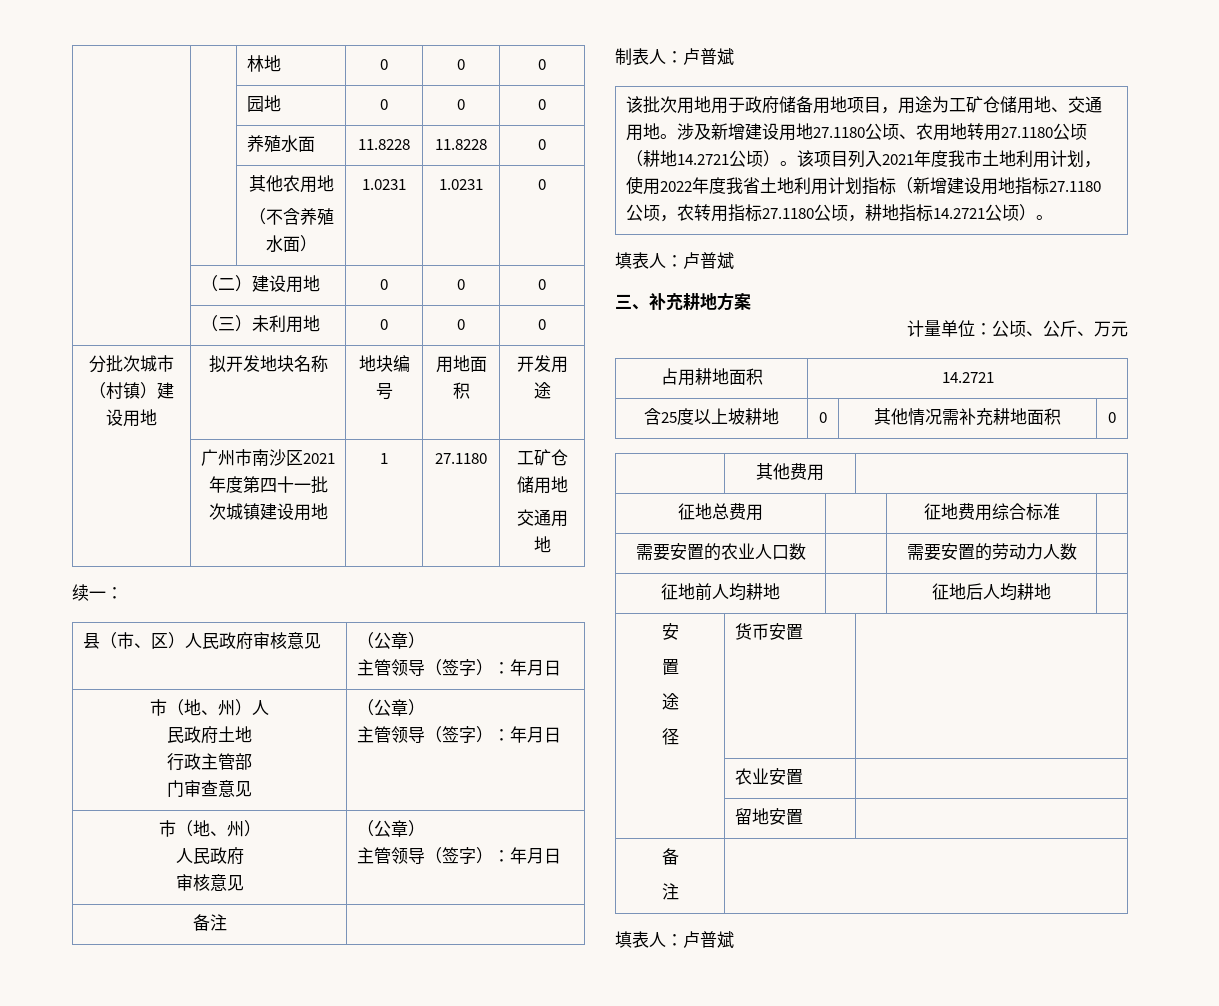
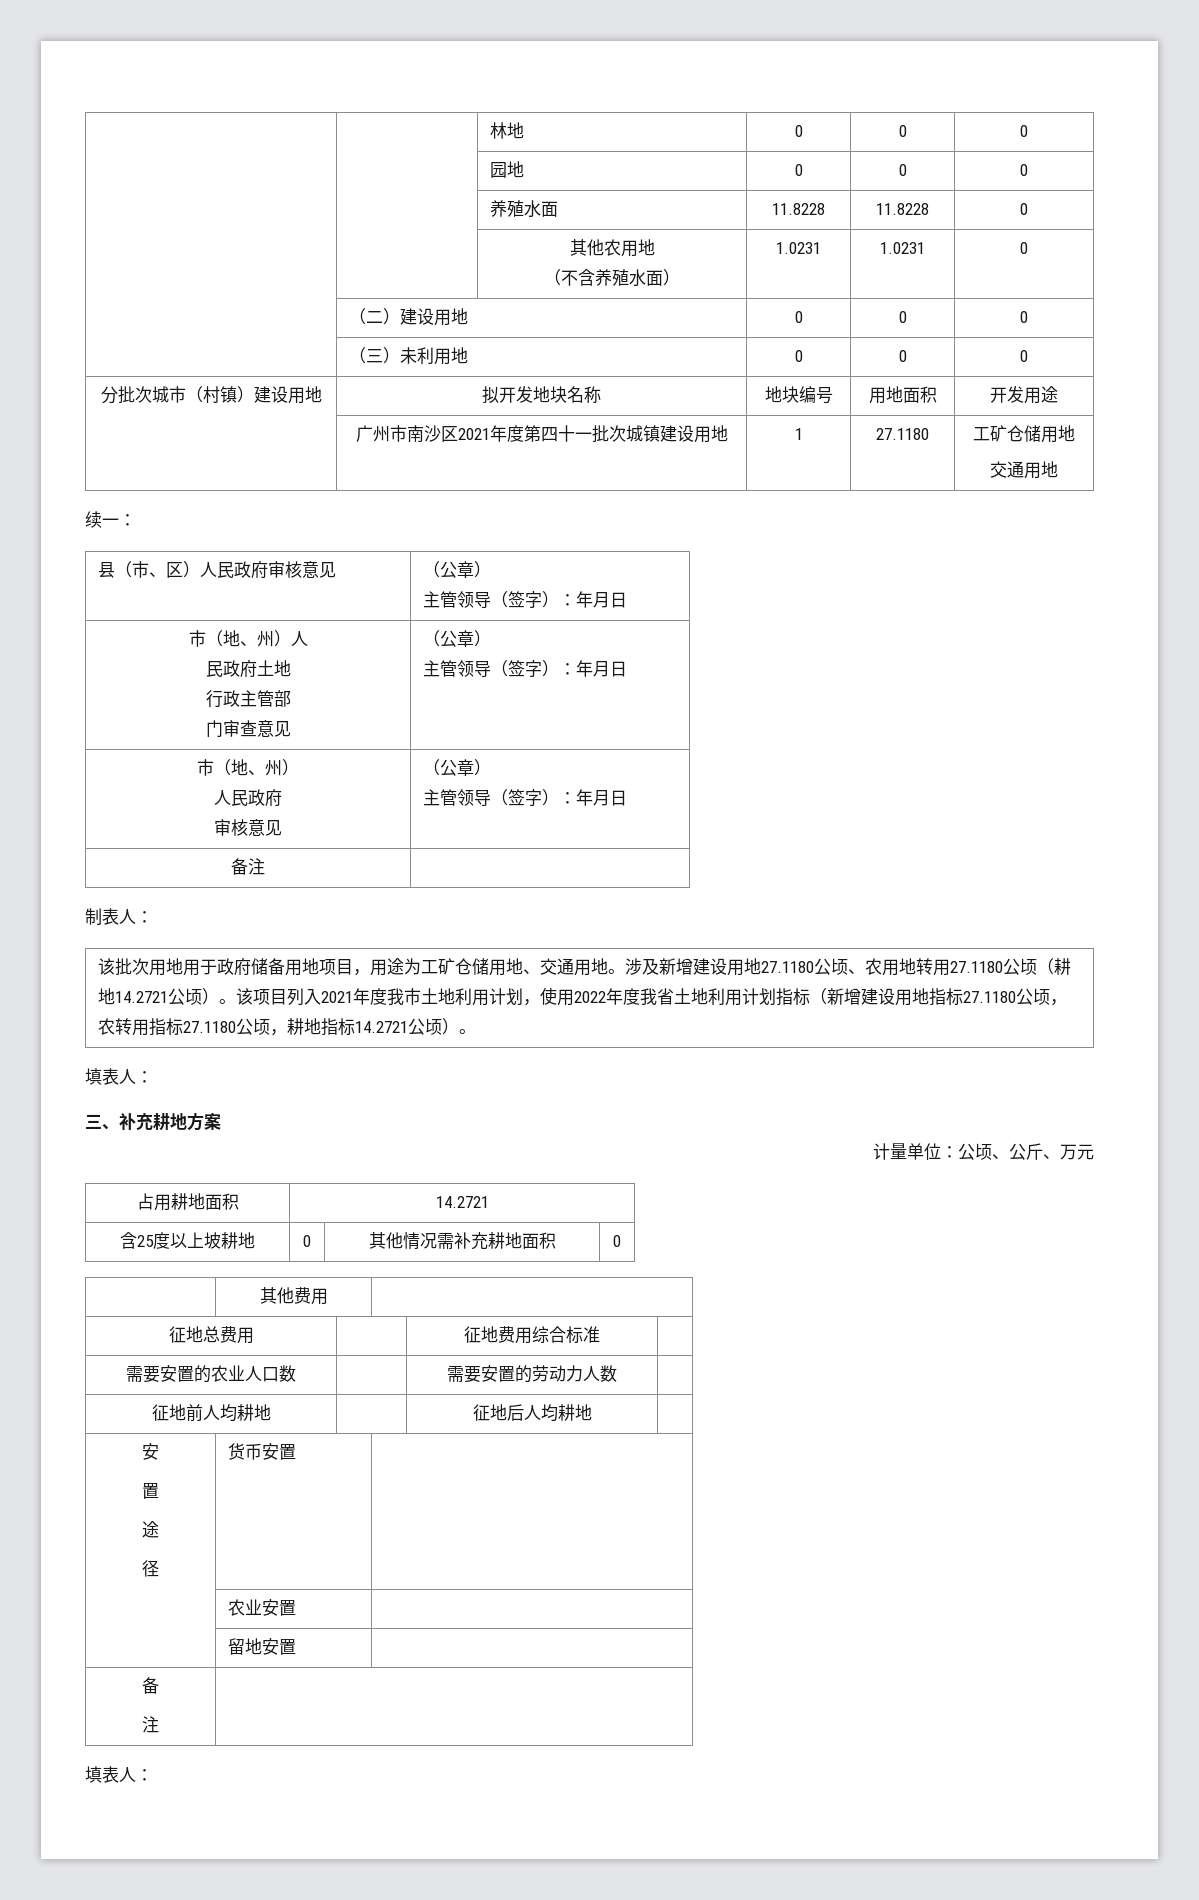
[683,48,734,65] 卢普斌 -> (153, 917) none
[683,252,734,269] 卢普斌 -> (153, 1077) none
[683,931,734,948] 卢普斌 -> (153, 1775) none

